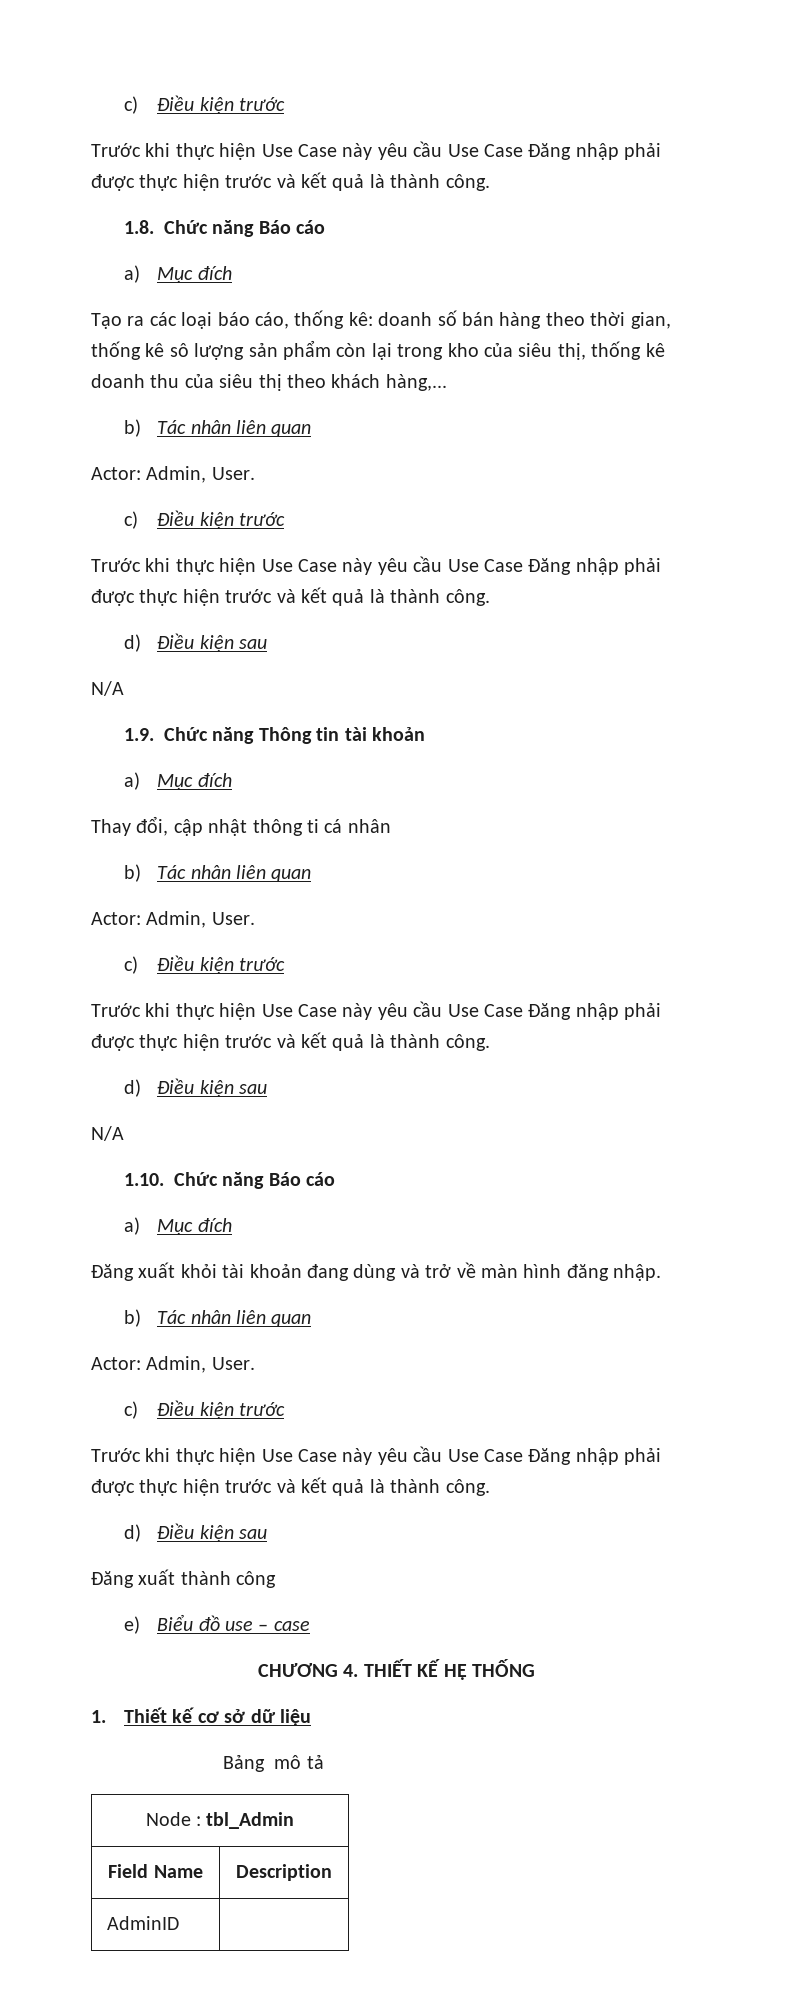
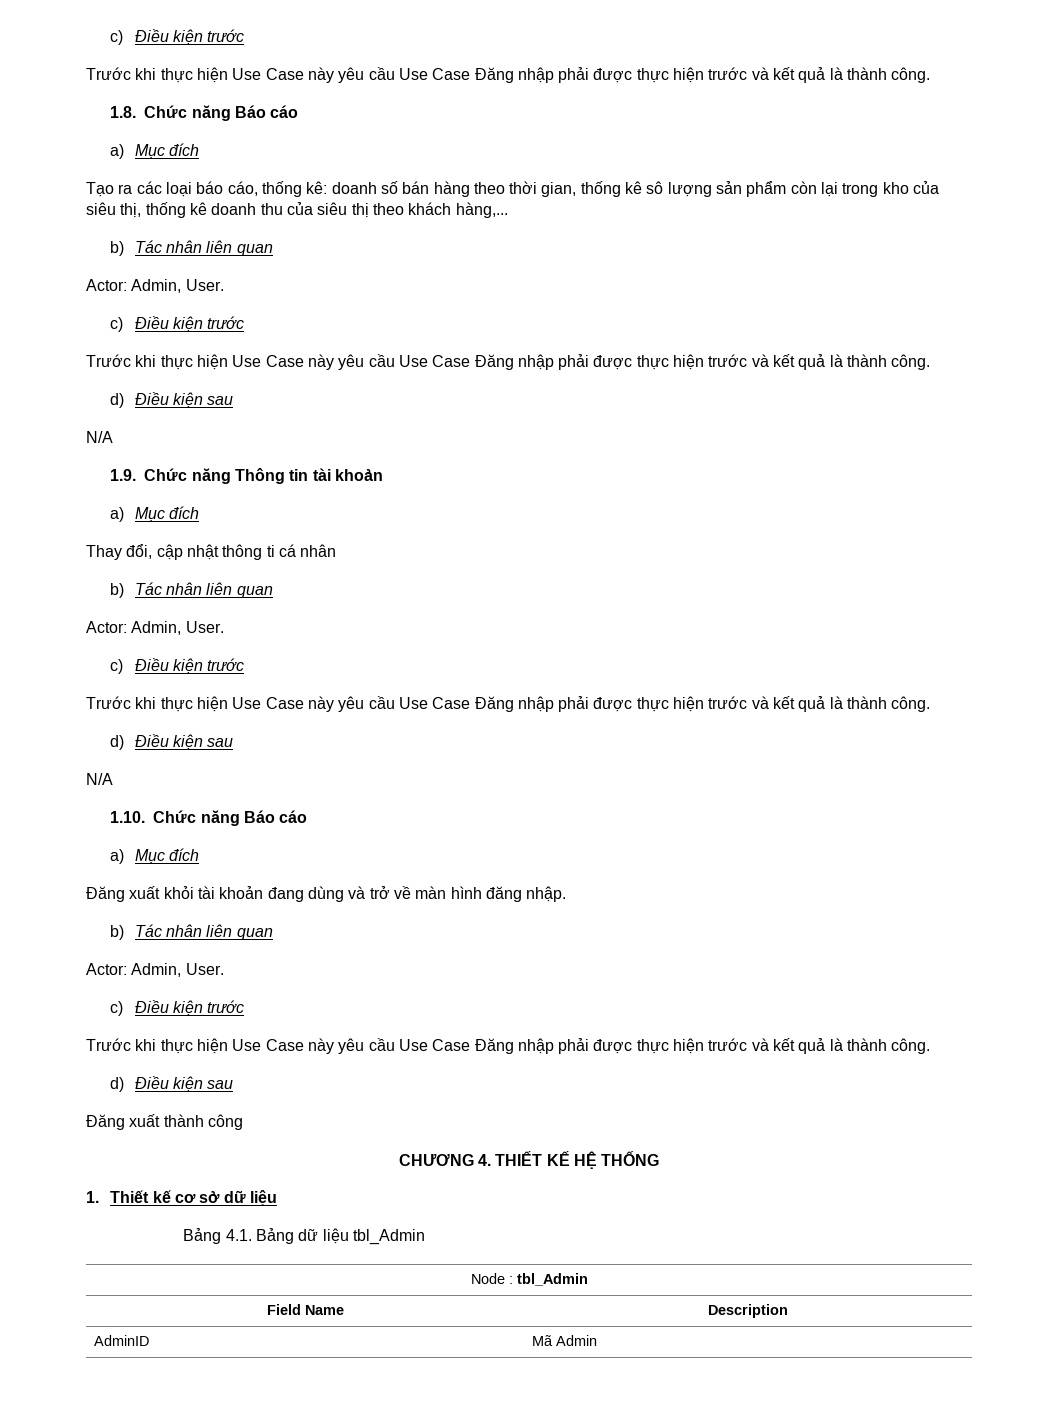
[124,1614,310,1634] // e) Biểu đồ use – case -> (243, 1122) none
[274,1755,324,1769] mô tả -> [225,1228,425,1245] 4.1. Bảng dữ liệu tbl_Admin
(179, 1923) none -> [531,1335,597,1346] Mã Admin

